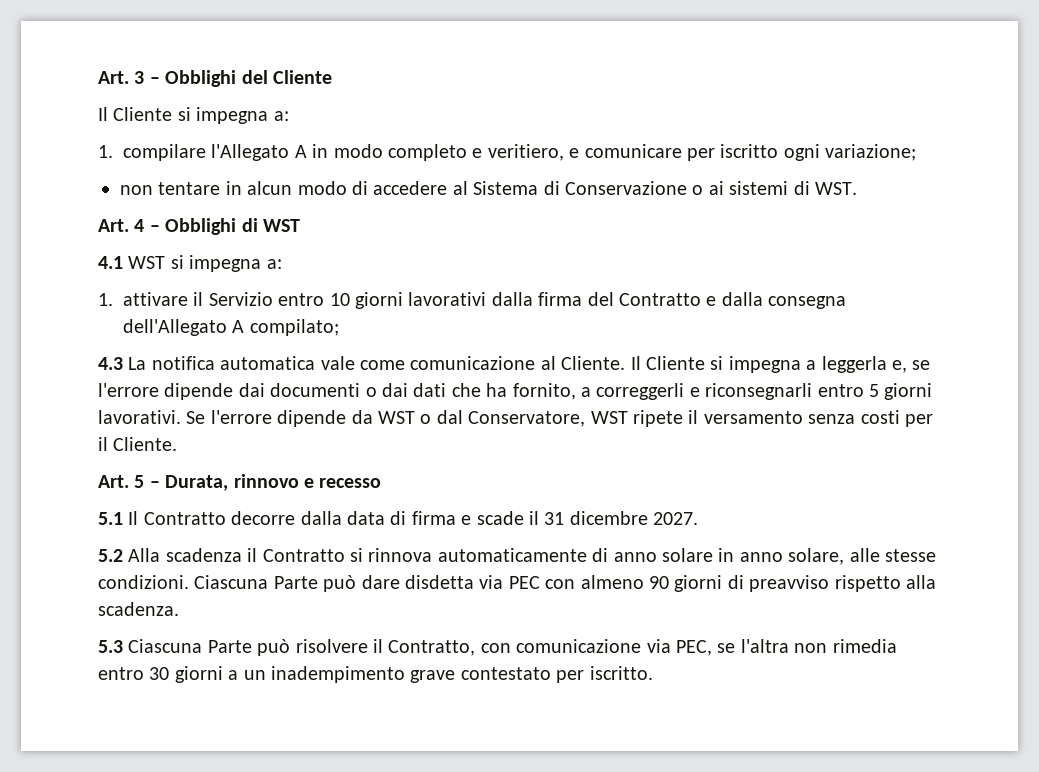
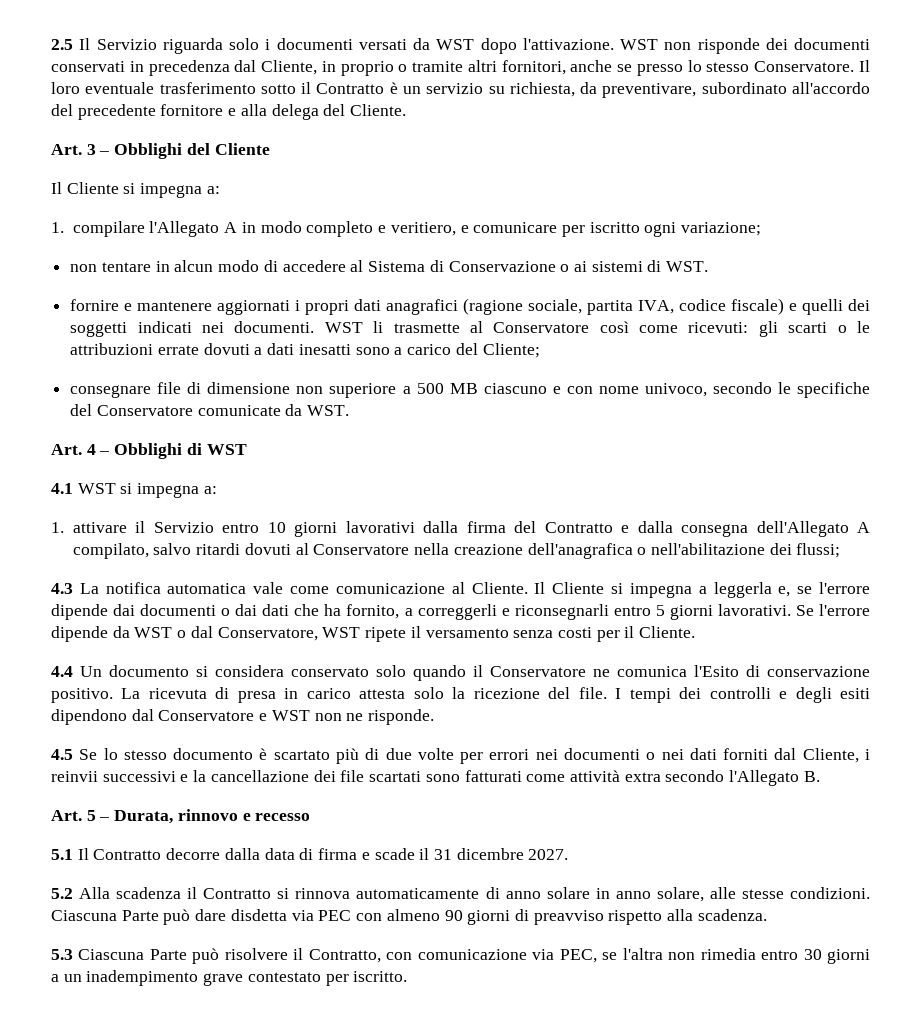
(98, 77) none -> [51,38,870,54] [51,60,870,76] [51,82,871,98] [51,104,407,120] 2.5 Il Servizio riguarda solo i documenti versati da WST dopo l'attivazione. WST non risponde dei documenti conservati in precedenza dal Cliente, in proprio o tramite altri fornitori, anche se presso lo stesso Conservatore. Il loro eventuale trasferimento sotto il Contratto è un servizio su richiesta, da preventivare, subordinato all'accordo del precedente fornitore e alla delega del Cliente. //
(857, 188) none -> [70,298,870,315] [70,321,870,337] [70,343,540,358] [70,382,870,398] [70,404,350,416] // fornire e mantenere aggiornati i propri dati anagrafici (ragione sociale, partita IVA, codice fiscale) e quelli dei soggetti indicati nei documenti. WST li trasmette al Conservatore così come ricevuti: gli scarti o le attribuzioni errate dovuti a dati inesatti sono a carico del Cliente; // consegnare file di dimensione non superiore a 500 MB ciascuno e con nome univoco, secondo le specifiche del Conservatore comunicate da WST.
[249,319,339,336] compilato; -> [72,543,841,559] compilato, salvo ritardi dovuti al Conservatore nella creazione dell'anagrafica o nell'abilitazione dei flussi;
(178, 444) none -> [51,665,870,681] [51,687,871,703] [51,709,435,725] [51,748,871,764] [51,770,820,786] // 4.4 Un documento si considera conservato solo quando il Conservatore ne comunica l'Esito di conservazione positivo. La ricevuta di presa in carico attesta solo la ricezione del file. I tempi dei controlli e degli esiti dipendono dal Conservatore e WST non ne risponde. // 4.5 Se lo stesso documento è scartato più di due volte per errori nei documenti o nei dati forniti dal Cliente, i reinvii successivi e la cancellazione dei file scartati sono fatturati come attività extra secondo l'Allegato B.

